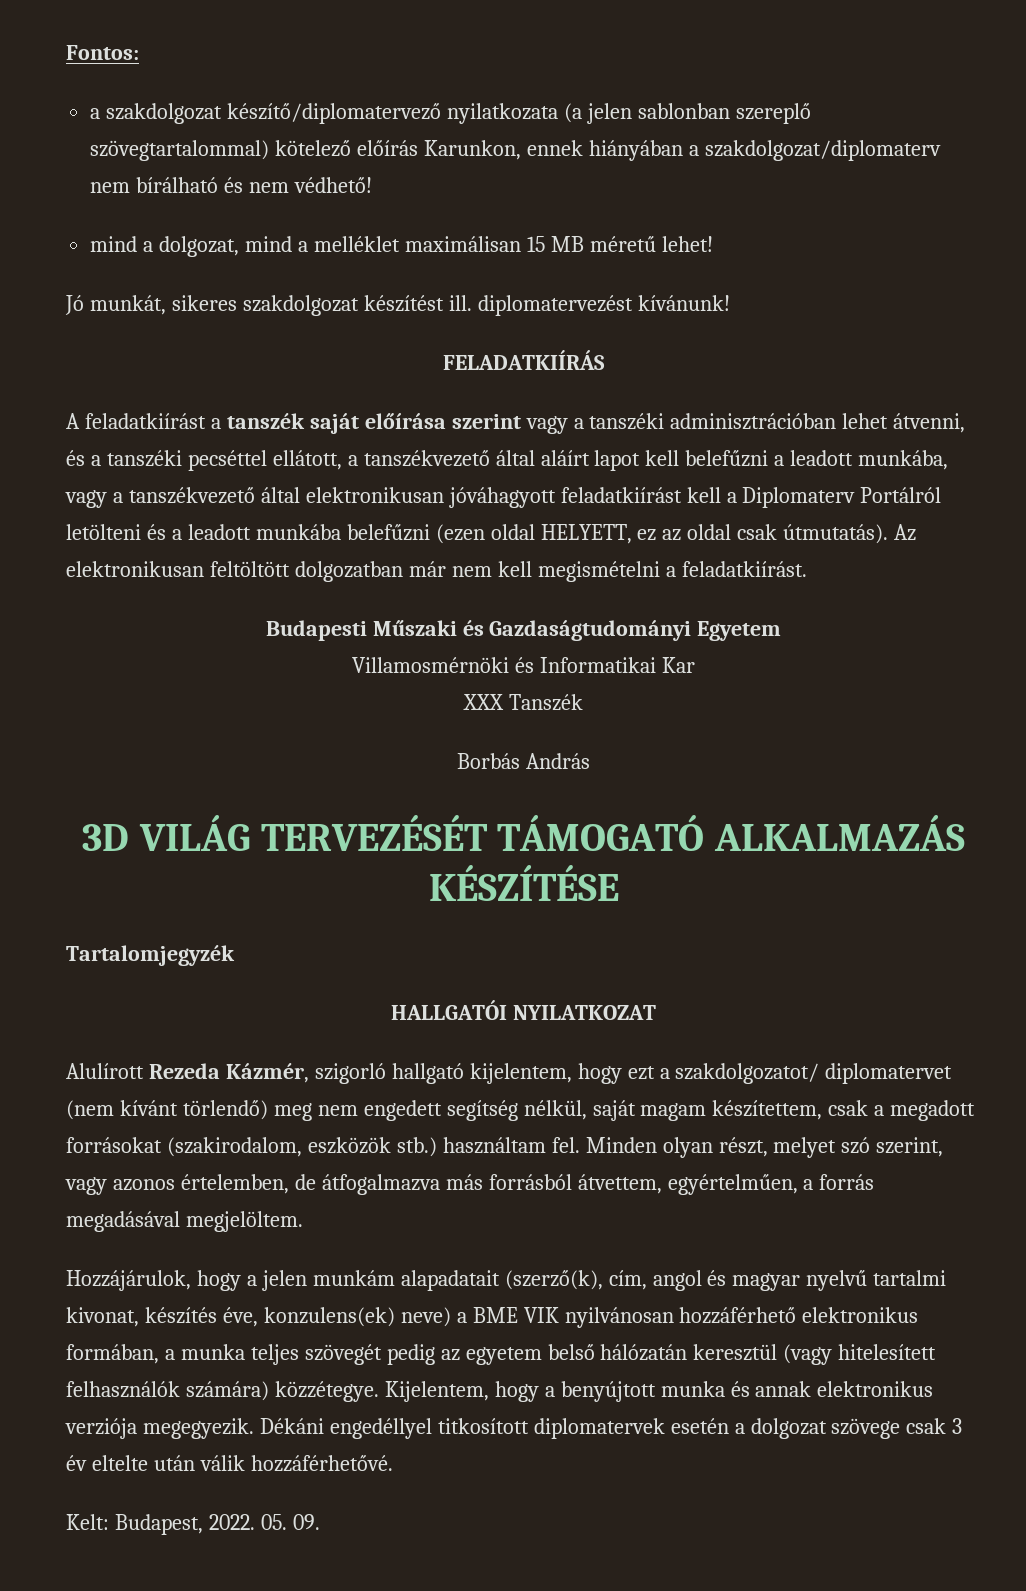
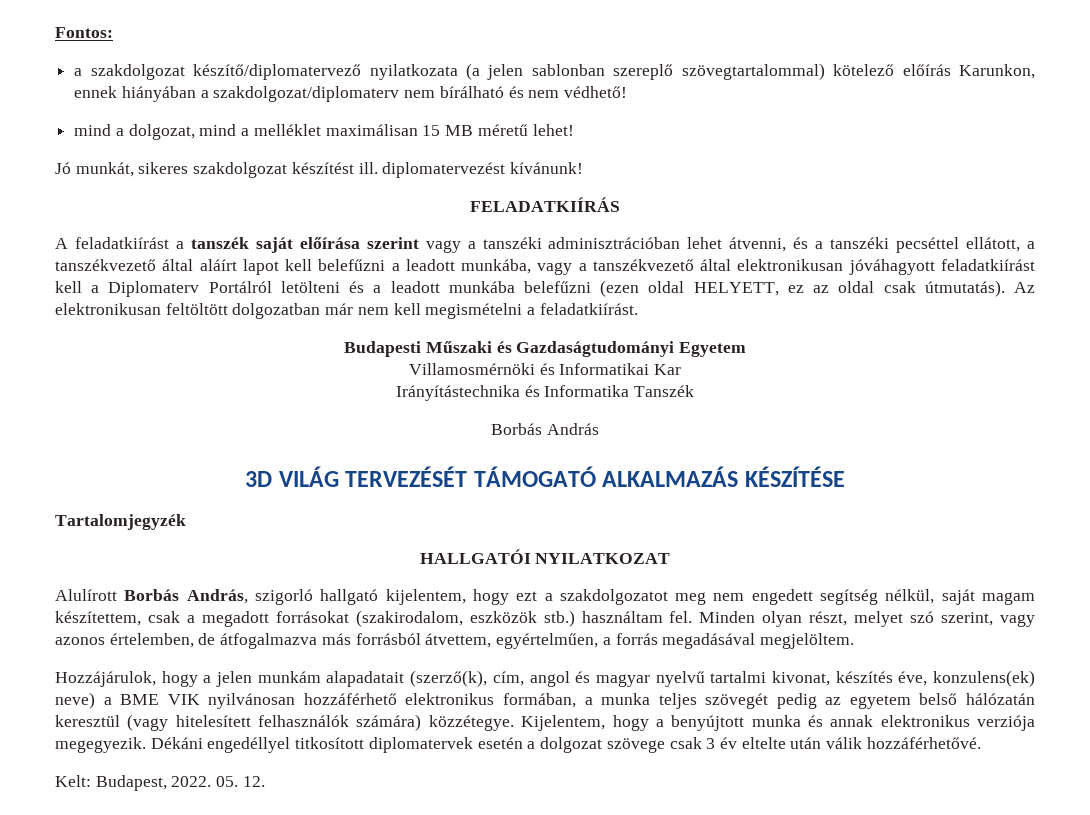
[463,694,505,710] XXX -> [395,385,630,401] Irányítástechnika és Informatika
[148,1063,309,1083] Rezeda Kázmér, -> [124,589,248,604] Borbás András,
[675,1063,953,1084] [66,1100,268,1120] szakdolgozatot/ diplomatervet (nem kívánt törlendő) -> [559,589,668,605] szakdolgozatot
[292,1514,320,1530] 09. -> [242,776,265,787] 12.

